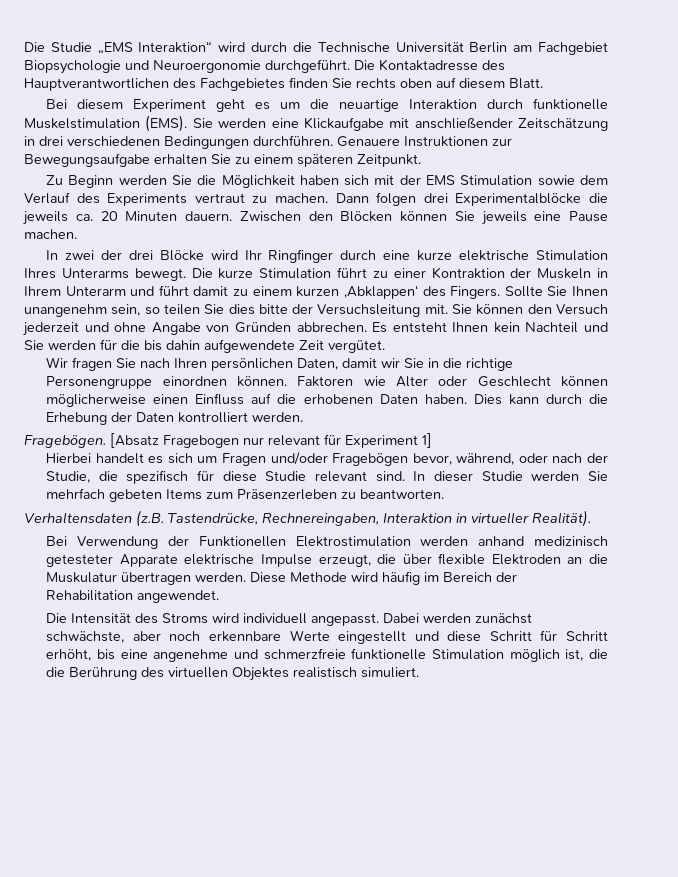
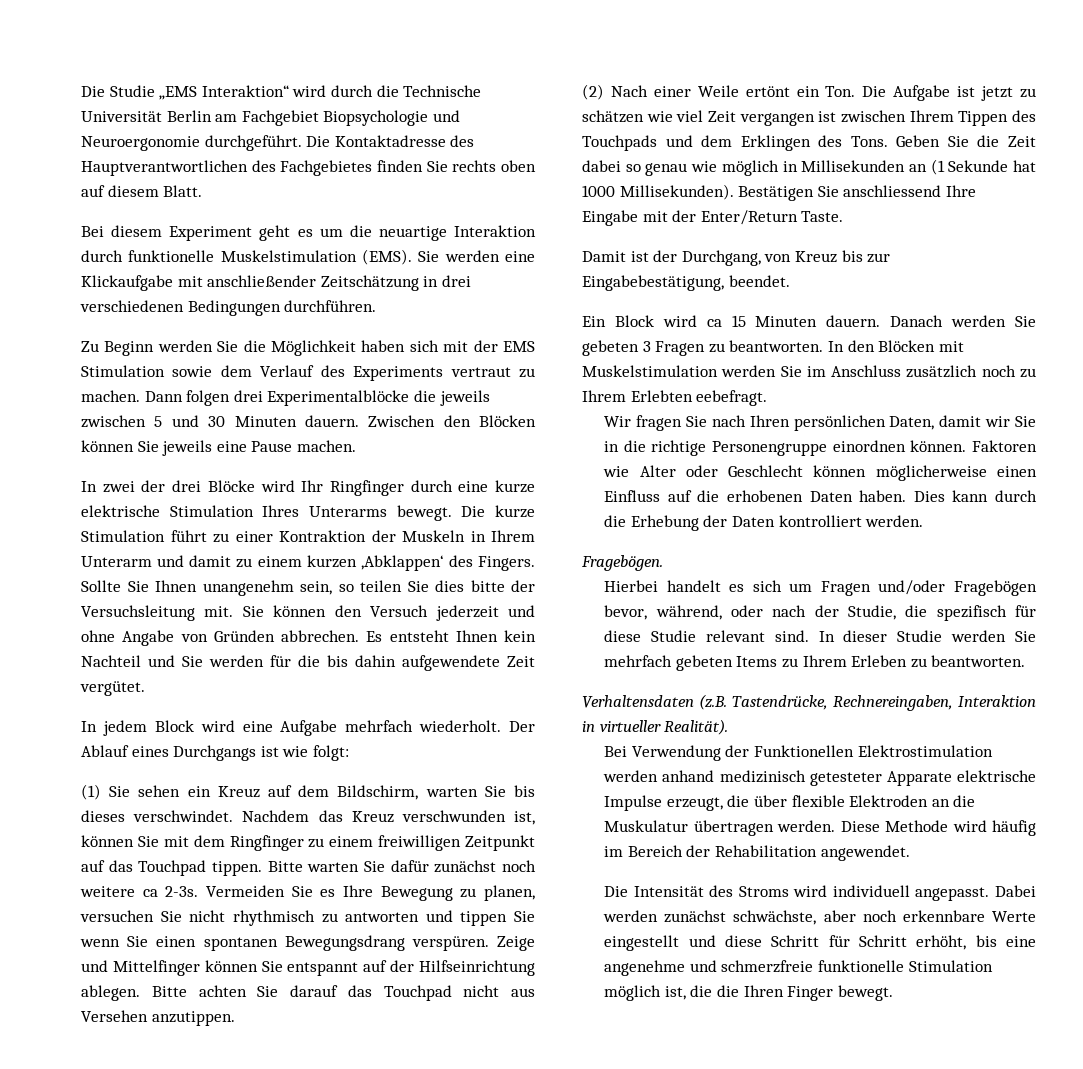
[337,136,512,147] [24,153,421,167] Genauere Instruktionen zur Bewegungsaufgabe erhalten Sie zu einem späteren Zeitpunkt. -> (377, 306) none
[75,211,118,221] ca. 20 -> [81,415,226,428] zwischen 5 und 30
[158,285,189,296] führt -> (185, 561) none
(385, 346) none -> [81,720,535,736] [81,745,349,761] [81,784,535,800] [81,810,535,825] [81,835,535,851] [81,860,536,876] [80,885,535,901] [80,910,535,926] [80,935,535,951] [81,960,535,976] [81,985,535,1001] [81,1010,235,1026] [582,84,1036,101] [582,110,1036,126] [582,135,1036,151] [582,159,1036,176] [582,184,976,201] [582,210,844,226] [582,250,891,266] [582,275,790,291] [582,315,1036,327] [582,340,964,356] [582,365,1036,378] [582,390,768,406] // In jedem Block wird eine Aufgabe mehrfach wiederholt. Der Ablauf eines Durchgangs ist wie folgt: // (1) Sie sehen ein Kreuz auf dem Bildschirm, warten Sie bis dieses verschwindet. Nachdem das Kreuz verschwunden ist, können Sie mit dem Ringfinger zu einem freiwilligen Zeitpunkt auf das Touchpad tippen. Bitte warten Sie dafür zunächst noch weitere ca 2-3s. Vermeiden Sie es Ihre Bewegung zu planen, versuchen Sie nicht rhythmisch zu antworten und tippen Sie wenn Sie einen spontanen Bewegungsdrang verspüren. Zeige und Mittelfinger können Sie entspannt auf der Hilfseinrichtung ablegen. Bitte achten Sie darauf das Touchpad nicht aus Versehen anzutippen. // (2) Nach einer Weile ertönt ein Ton. Die Aufgabe ist jetzt zu schätzen wie viel Zeit vergangen ist zwischen Ihrem Tippen des Touchpads und dem Erklingen des Tons. Geben Sie die Zeit dabei so genau wie möglich in Millisekunden an (1 Sekunde hat 1000 Millisekunden). Bestätigen Sie anschliessend Ihre Eingabe mit der Enter/Return Taste. // Damit ist der Durchgang, von Kreuz bis zur Eingabebestätigung, beendet. // Ein Block wird ca 15 Minuten dauern. Danach werden Sie gebeten 3 Fragen zu beantworten. In den Blöcken mit Muskelstimulation werden Sie im Anschluss zusätzlich noch zu Ihrem Erlebten eebefragt.
[110,433,432,448] [Absatz Fragebogen nur relevant für Experiment 1] -> (663, 563) none
[206,489,338,500] zum Präsenzerleben -> [781,655,908,668] zu Ihrem Erleben
[69,667,420,681] Berührung des virtuellen Objektes realistisch simuliert. -> [743,985,893,1001] Ihren Finger bewegt.

